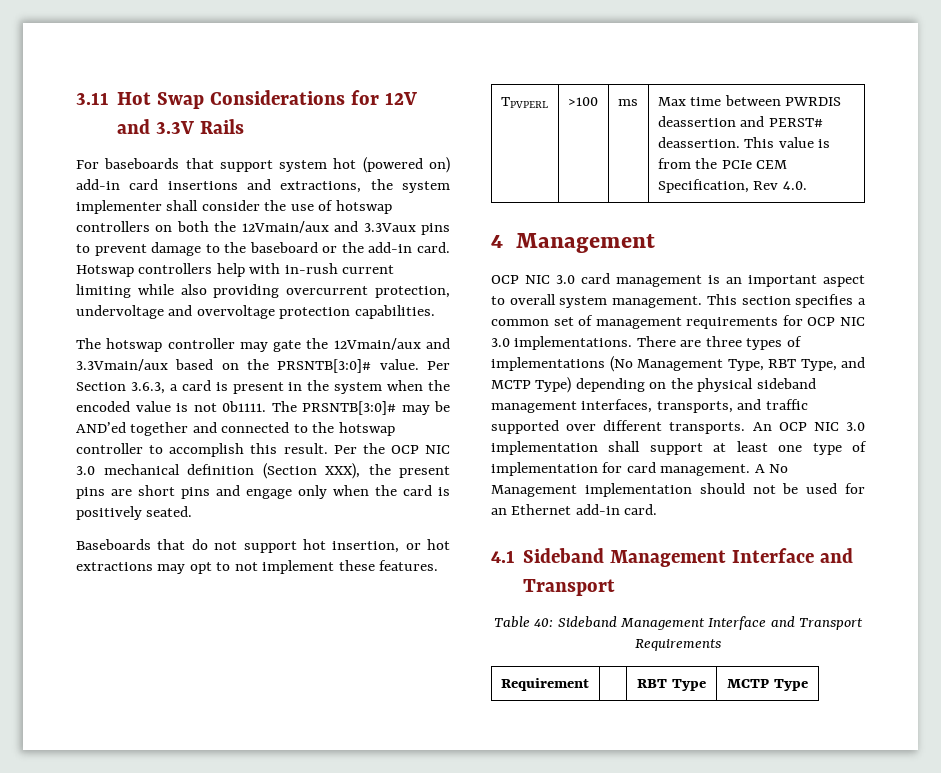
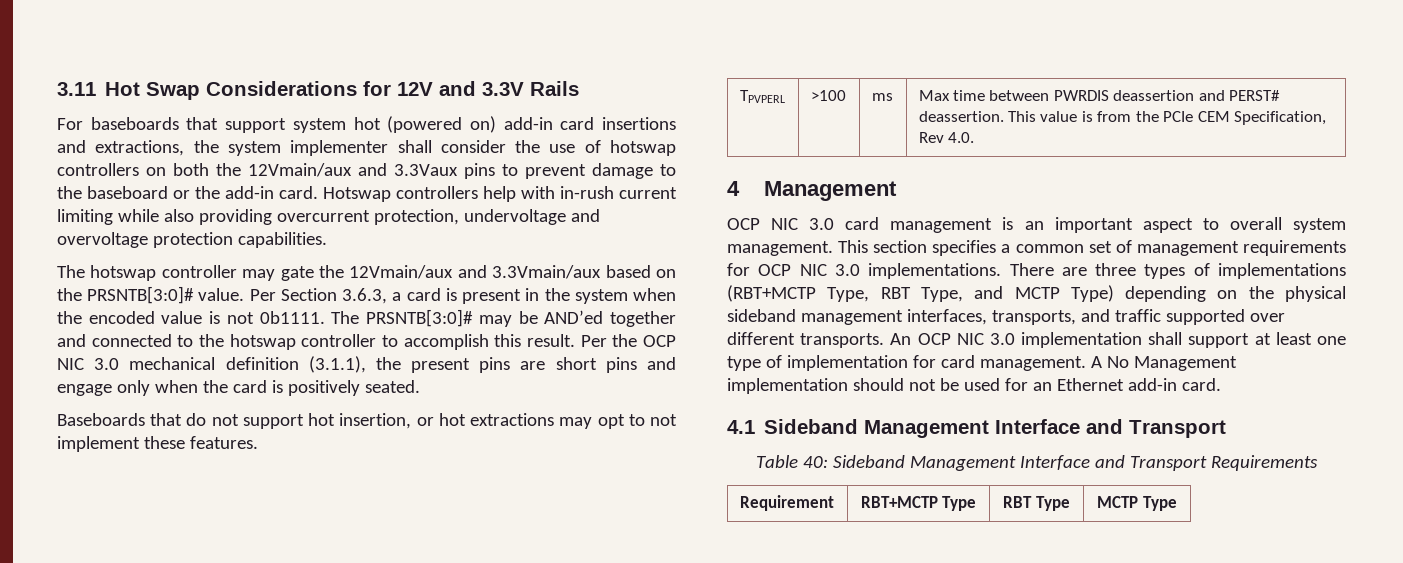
[262,463,360,479] (Section XXX), -> [308,356,366,373] (3.1.1),
[609,356,723,372] (No Management -> [727,285,816,302] (RBT+MCTP
(589, 684) none -> [860,496,977,511] RBT+MCTP Type

